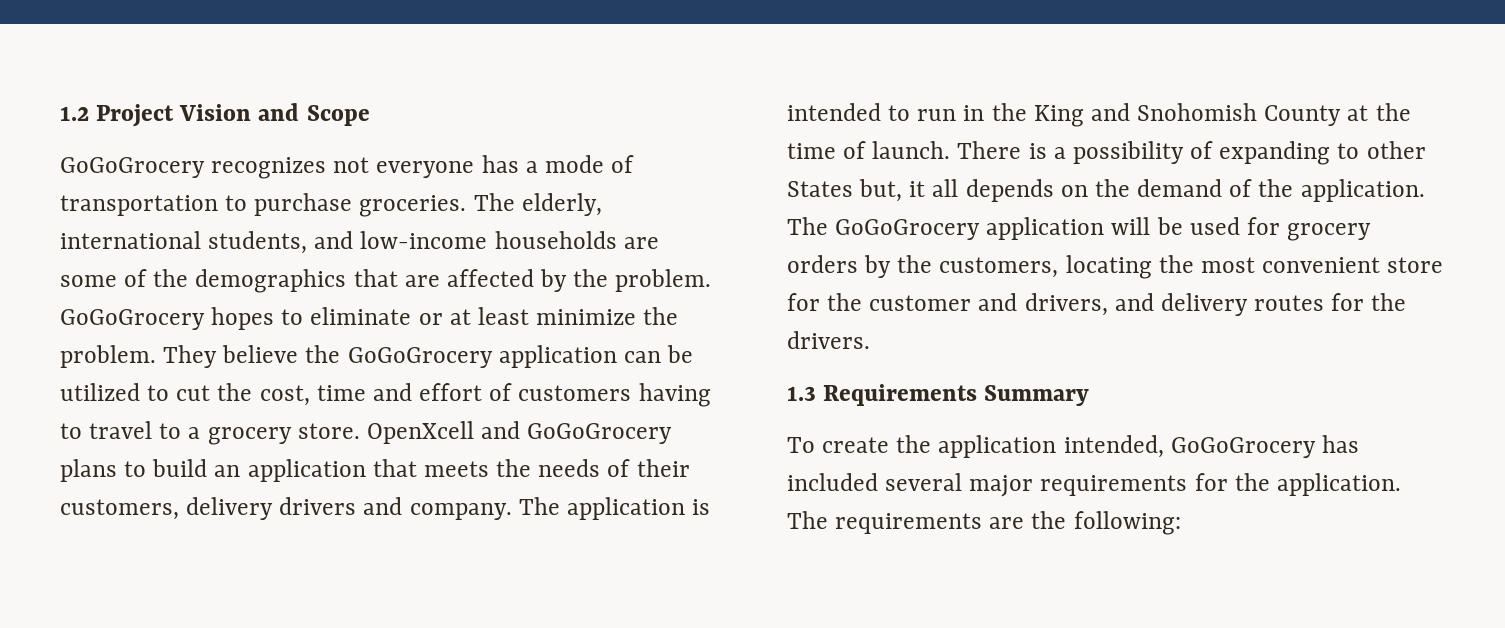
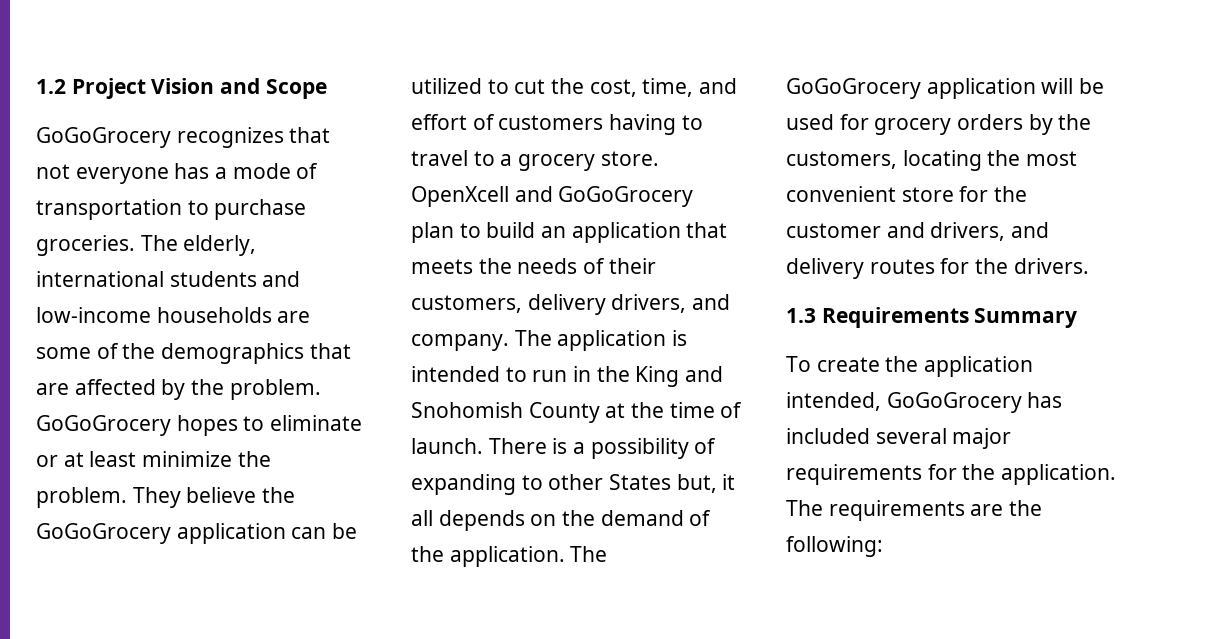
(327, 168) none -> [289,127,331,143] that
[208,231,308,254] students, -> [169,271,257,287] students
[316,385,366,401] time -> [642,78,694,97] time,
[60,459,117,482] plans -> [411,222,454,243] plan
[279,497,357,515] drivers -> [611,294,687,313] drivers,

